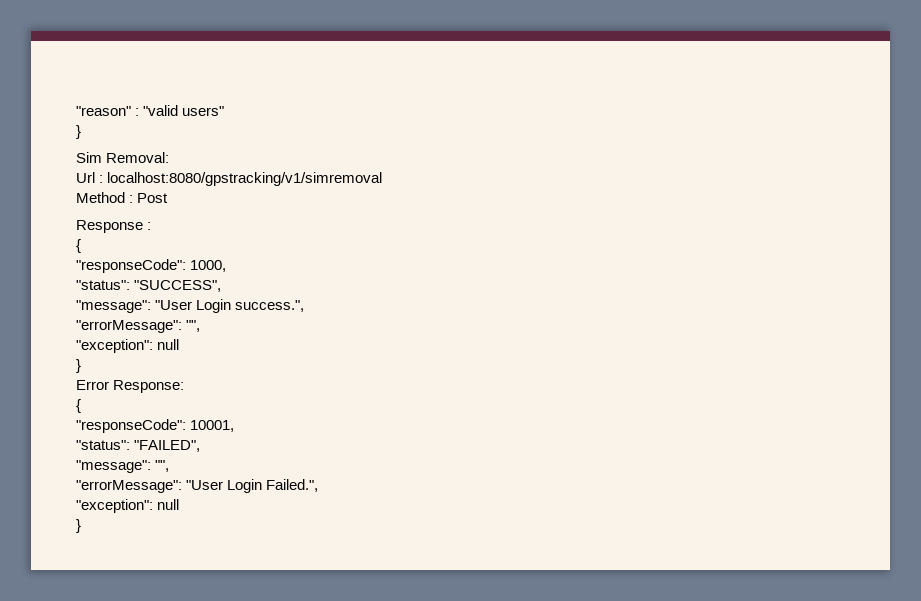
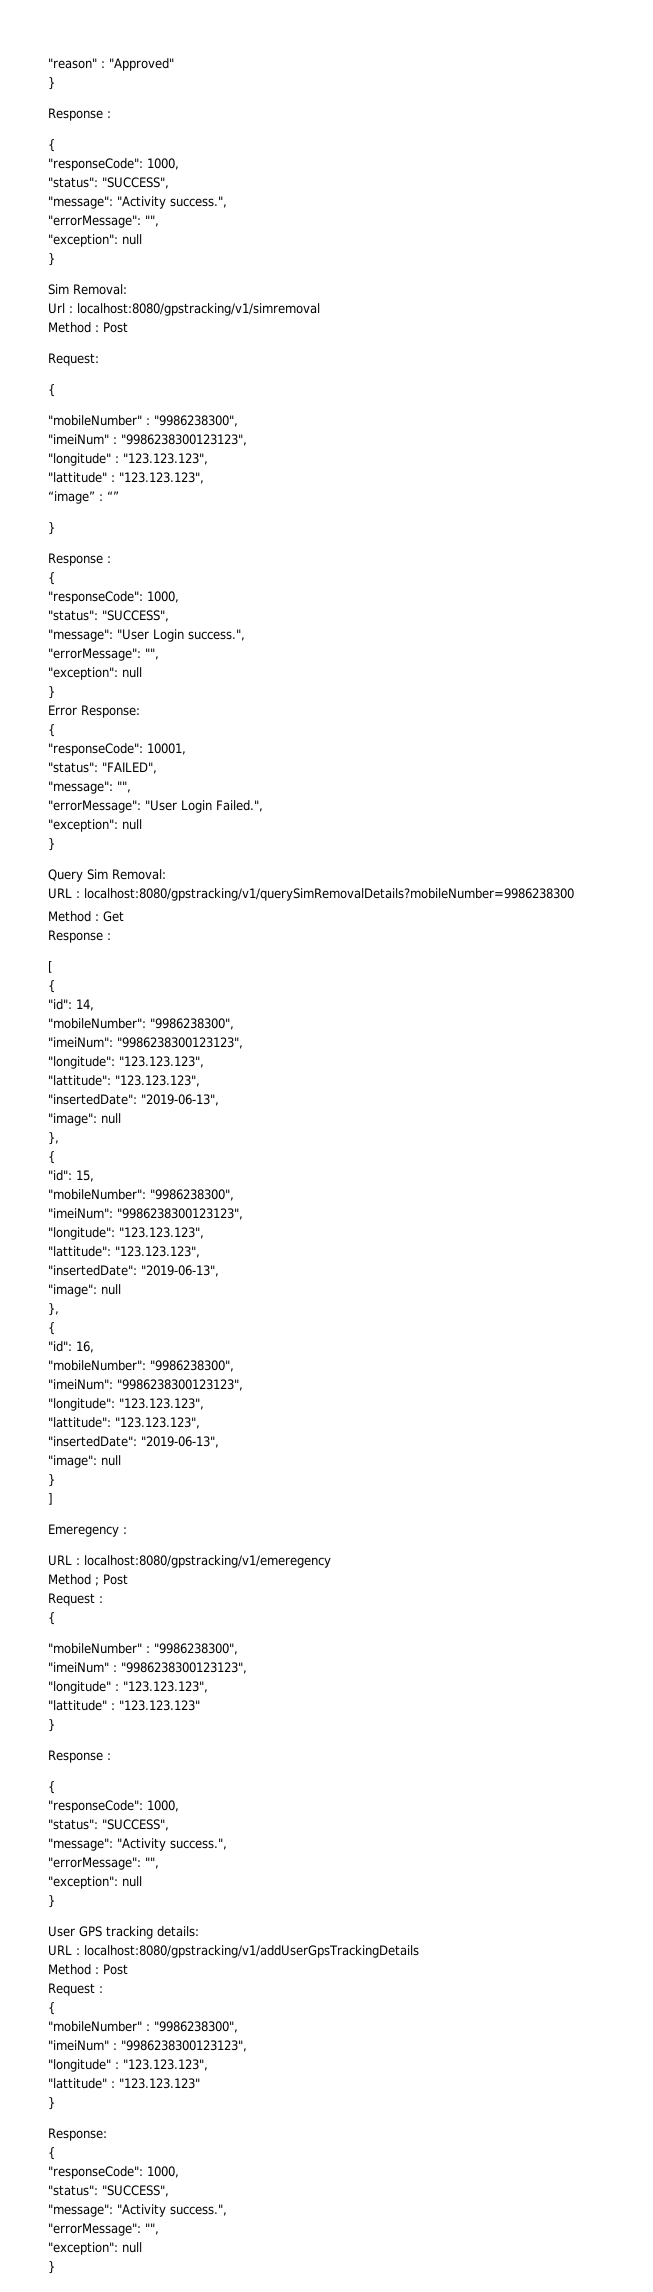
[143,105,225,116] "valid users" -> [109,58,174,71] [48,77,55,90] [48,108,111,121] [48,139,55,152] [48,158,179,171] [48,177,169,189] [48,196,227,209] [48,215,159,228] [48,234,142,247] "Approved" // } // Response : // { // "responseCode": 1000, // "status": "SUCCESS", // "message": "Activity success.", // "errorMessage": "", // "exception": null
(169, 198) none -> [48,353,99,366] [48,384,55,397] [48,415,238,427] [48,434,247,446] [48,453,208,466] [48,472,204,484] [48,491,119,504] [48,522,55,535] // Request: // { // "mobileNumber" : "9986238300", // "imeiNum" : "9986238300123123", // "longitude" : "123.123.123", // "lattitude" : "123.123.123", // “image” : “” // }
(81, 526) none -> [48,869,166,882] [48,888,574,901] [48,911,124,922] [48,930,111,943] [48,961,53,973] [48,980,55,993] [48,999,94,1011] [48,1018,234,1030] [48,1037,243,1049] [48,1056,204,1069] [48,1075,200,1087] [48,1094,219,1106] [48,1113,121,1126] [48,1132,59,1145] [48,1151,55,1164] [48,1170,94,1182] [48,1189,234,1201] [48,1208,243,1220] [48,1227,204,1240] [48,1246,200,1258] [48,1265,219,1277] [48,1284,121,1297] [48,1303,59,1316] [48,1322,55,1335] [48,1341,94,1353] [48,1360,234,1372] [48,1379,243,1391] [48,1398,204,1411] [48,1417,200,1429] [48,1436,219,1448] [48,1455,121,1468] [48,1474,55,1487] [48,1493,53,1505] [48,1524,127,1537] [48,1555,331,1568] [48,1574,128,1586] [48,1593,103,1606] [48,1612,55,1625] [48,1643,238,1655] [48,1662,247,1674] [48,1681,208,1694] [48,1700,200,1711] [48,1719,55,1732] [48,1750,111,1763] [48,1781,55,1794] [48,1800,179,1813] [48,1819,169,1831] [48,1838,227,1851] [48,1857,159,1870] [48,1876,142,1889] [48,1895,55,1908] [48,1926,199,1939] [48,1945,419,1958] [48,1964,128,1975] [48,1983,103,1996] [48,2002,55,2015] [48,2021,238,2033] [48,2040,247,2052] [48,2059,208,2072] [48,2078,200,2089] [48,2097,55,2110] [48,2128,107,2141] [48,2147,55,2160] [48,2166,179,2179] [48,2185,169,2197] [48,2204,227,2217] [48,2223,159,2236] [48,2242,142,2255] [48,2261,55,2274] // Query Sim Removal: // URL : localhost:8080/gpstracking/v1/querySimRemovalDetails?mobileNumber=9986238300 // Method : Get // Response : // [ // { // "id": 14, // "mobileNumber": "9986238300", // "imeiNum": "9986238300123123", // "longitude": "123.123.123", // "lattitude": "123.123.123", // "insertedDate": "2019-06-13", // "image": null // }, // { // "id": 15, // "mobileNumber": "9986238300", // "imeiNum": "9986238300123123", // "longitude": "123.123.123", // "lattitude": "123.123.123", // "insertedDate": "2019-06-13", // "image": null // }, // { // "id": 16, // "mobileNumber": "9986238300", // "imeiNum": "9986238300123123", // "longitude": "123.123.123", // "lattitude": "123.123.123", // "insertedDate": "2019-06-13", // "image": null // } // ] // Emeregency : // URL : localhost:8080/gpstracking/v1/emeregency // Method ; Post // Request : // { // "mobileNumber" : "9986238300", // "imeiNum" : "9986238300123123", // "longitude" : "123.123.123", // "lattitude" : "123.123.123" // } // Response : // { // "responseCode": 1000, // "status": "SUCCESS", // "message": "Activity success.", // "errorMessage": "", // "exception": null // } // User GPS tracking details: // URL : localhost:8080/gpstracking/v1/addUserGpsTrackingDetails // Method : Post // Request : // { // "mobileNumber" : "9986238300", // "imeiNum" : "9986238300123123", // "longitude" : "123.123.123", // "lattitude" : "123.123.123" // } // Response: // { // "responseCode": 1000, // "status": "SUCCESS", // "message": "Activity success.", // "errorMessage": "", // "exception": null // }

